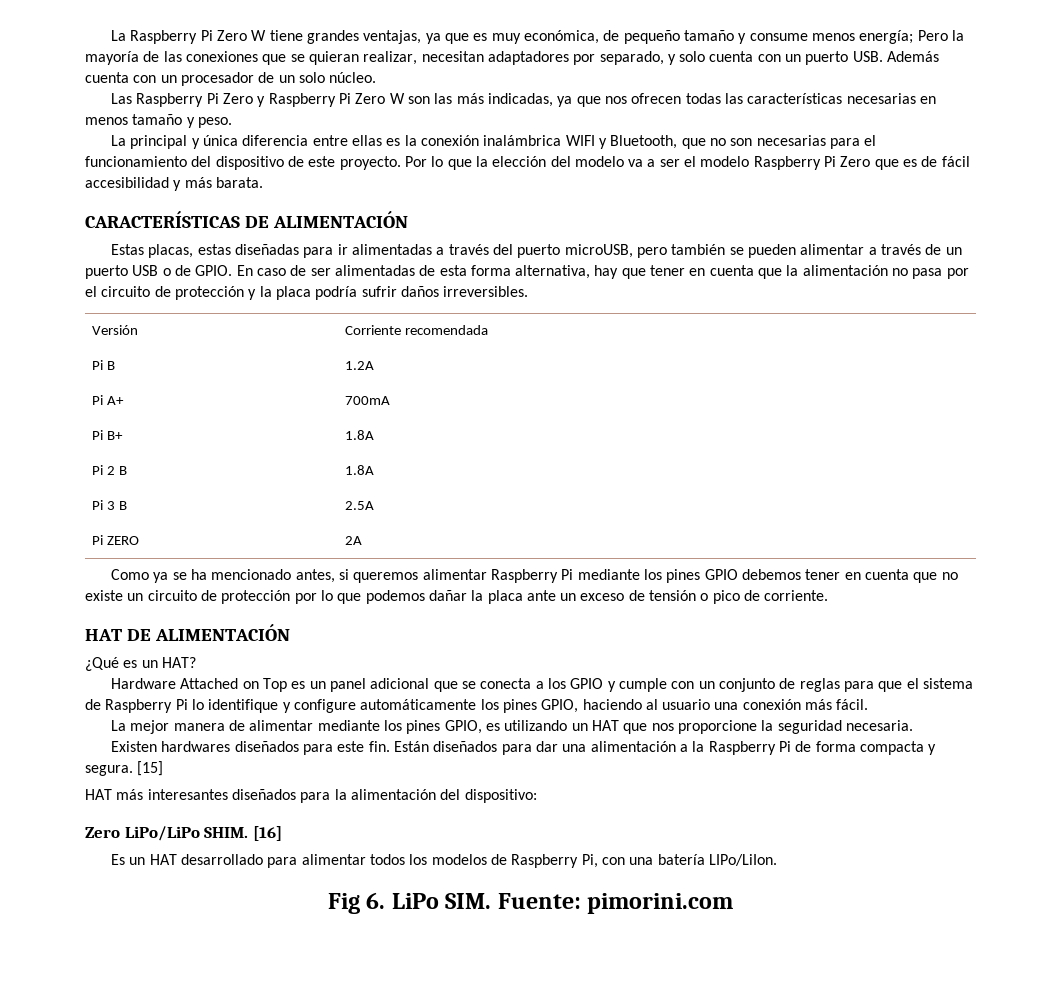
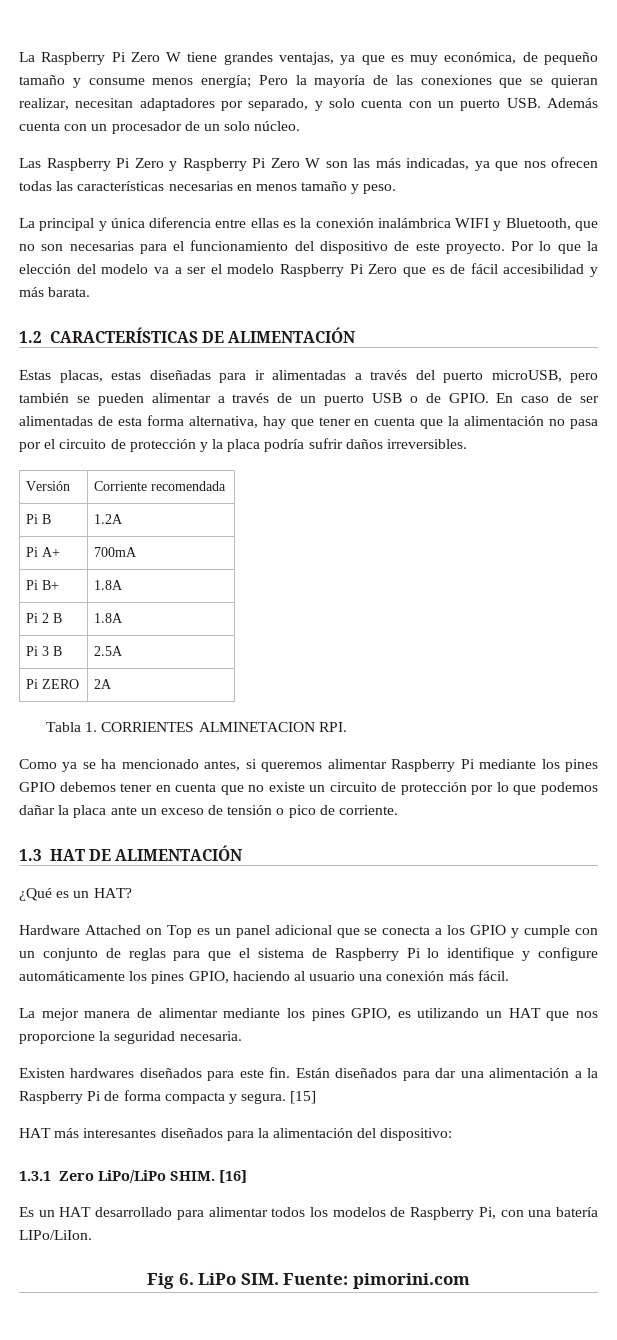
(263, 182) none -> [19,331,42,343] 1.2
(363, 540) none -> [46,722,347,732] // Tabla 1. CORRIENTES ALMINETACION RPI.
(829, 595) none -> [19,849,42,861] 1.3
(537, 796) none -> [19,1171,51,1181] 1.3.1

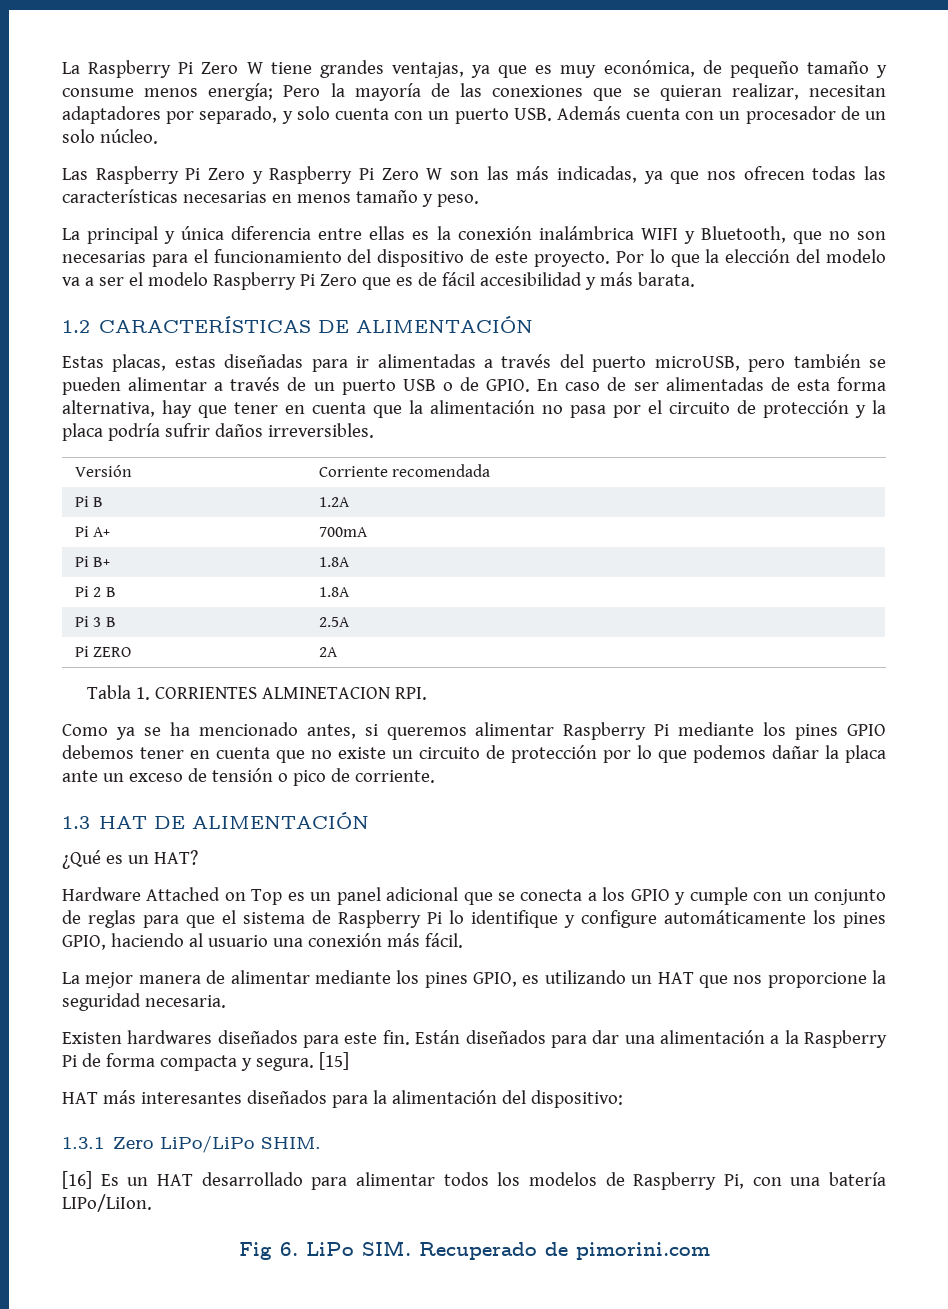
(215, 1176) none -> (322, 1143) //
(247, 1176) // -> (92, 1180) none
[283,1273,349,1285] Fuente: -> [418,1242,568,1260] Recuperado de

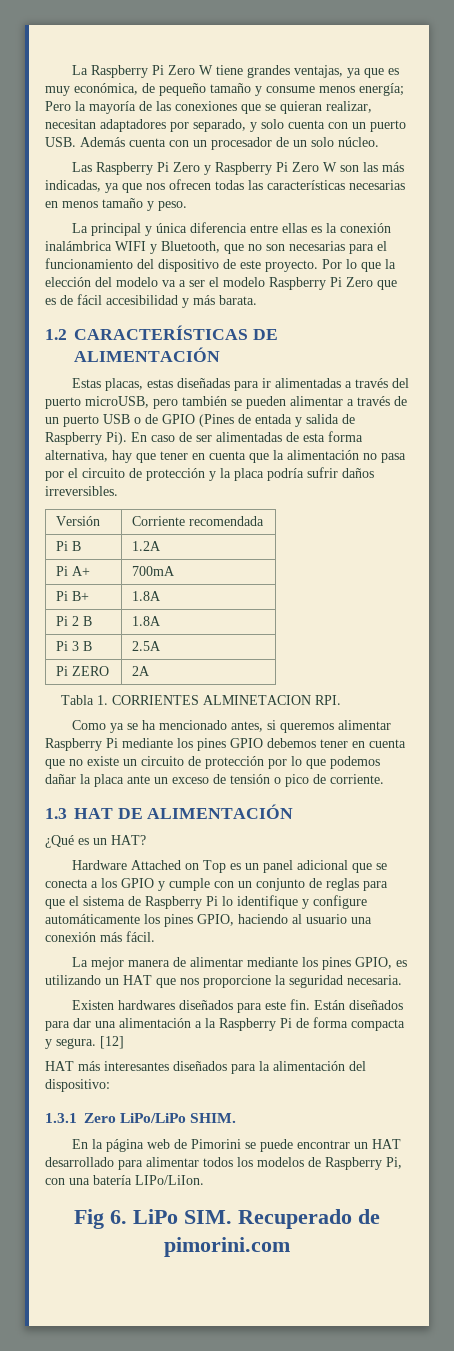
[486,379,531,392] GPIO. -> [162,414,355,427] [45,432,127,445] GPIO (Pines de entada y salida de Raspberry Pi).
[318,1052,349,1070] [15] -> [100,1036,124,1049] [12]
[62,1171,119,1189] [16] Es -> [71,1139,350,1152] En la página web de Pimorini se puede encontrar

